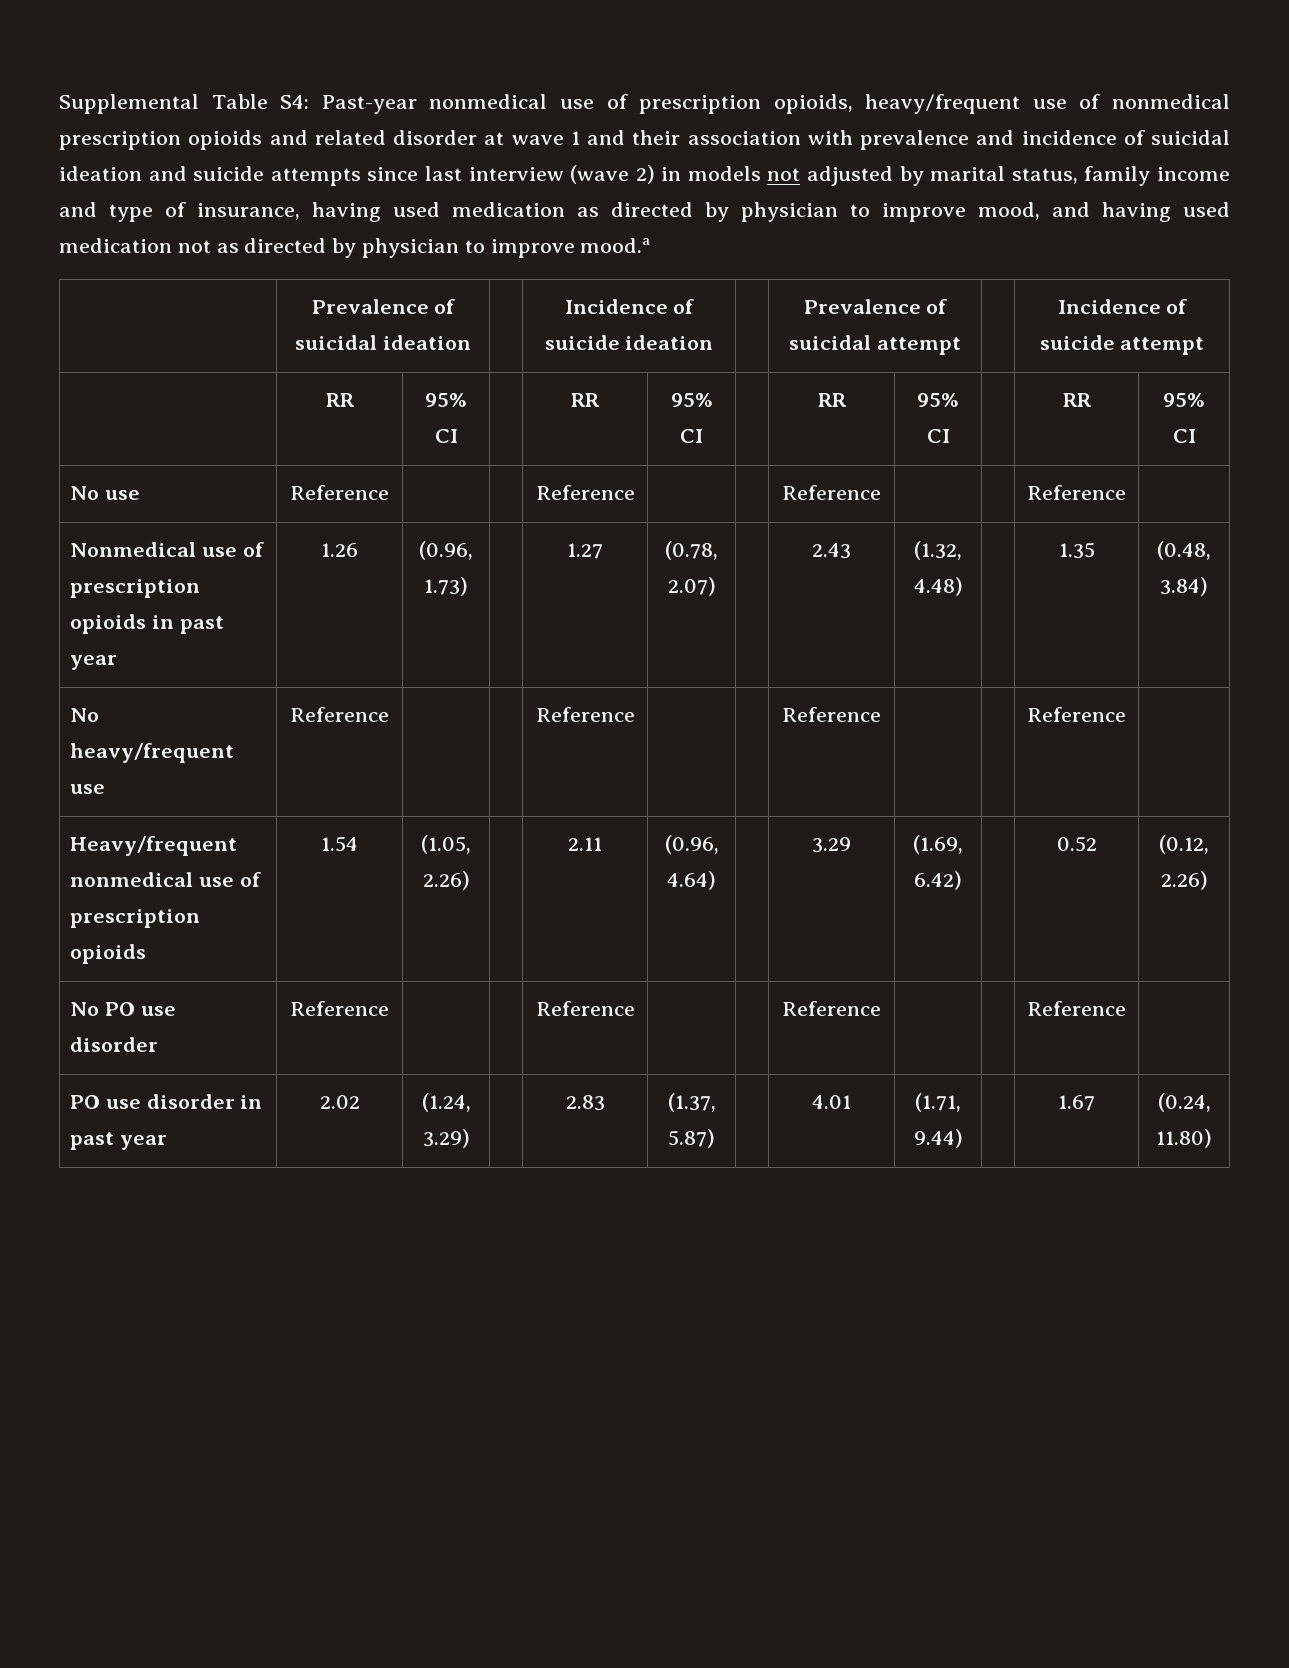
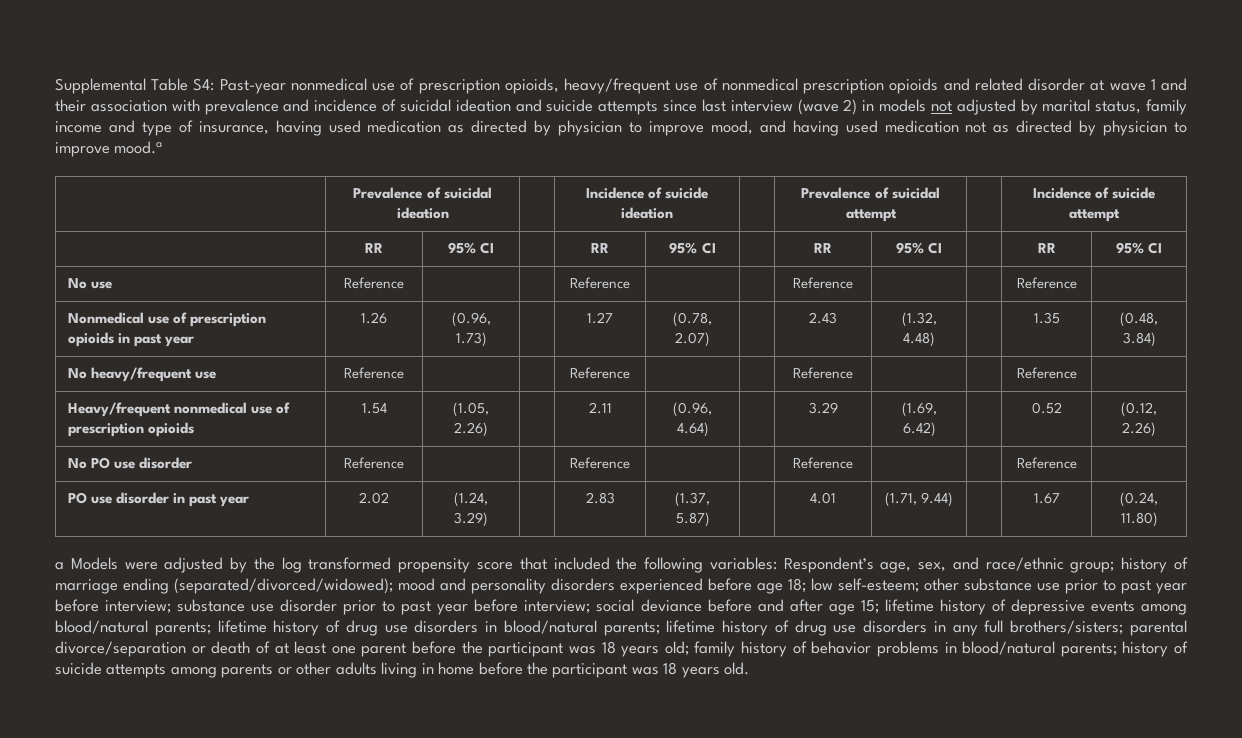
(1212, 1138) none -> [55,557,1188,573] [55,578,1187,594] [55,599,1188,615] [55,620,1188,636] [55,641,1188,657] [55,662,750,678] // a Models were adjusted by the log transformed propensity score that included the following variables: Respondent’s age, sex, and race/ethnic group; history of marriage ending (separated/divorced/widowed); mood and personality disorders experienced before age 18; low self-esteem; other substance use prior to past year before interview; substance use disorder prior to past year before interview; social deviance before and after age 15; lifetime history of depressive events among blood/natural parents; lifetime history of drug use disorders in blood/natural parents; lifetime history of drug use disorders in any full brothers/sisters; parental divorce/separation or death of at least one parent before the participant was 18 years old; family history of behavior problems in blood/natural parents; history of suicide attempts among parents or other adults living in home before the participant was 18 years old.

